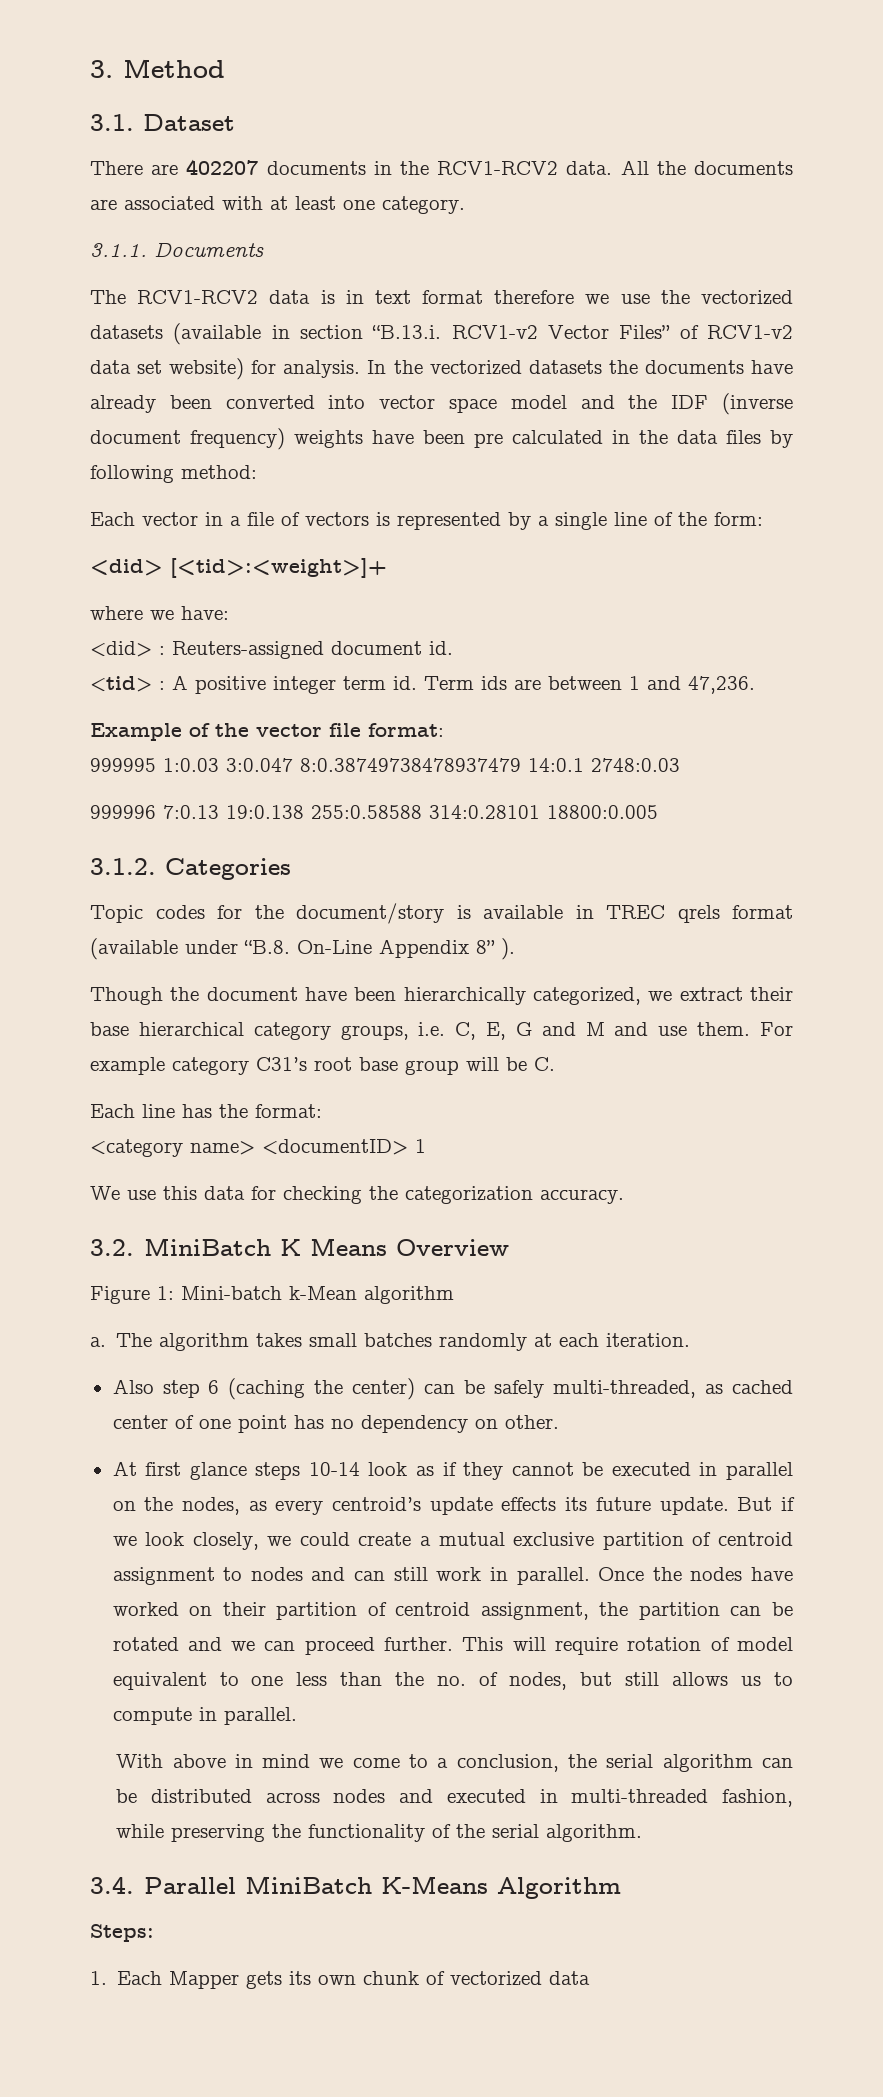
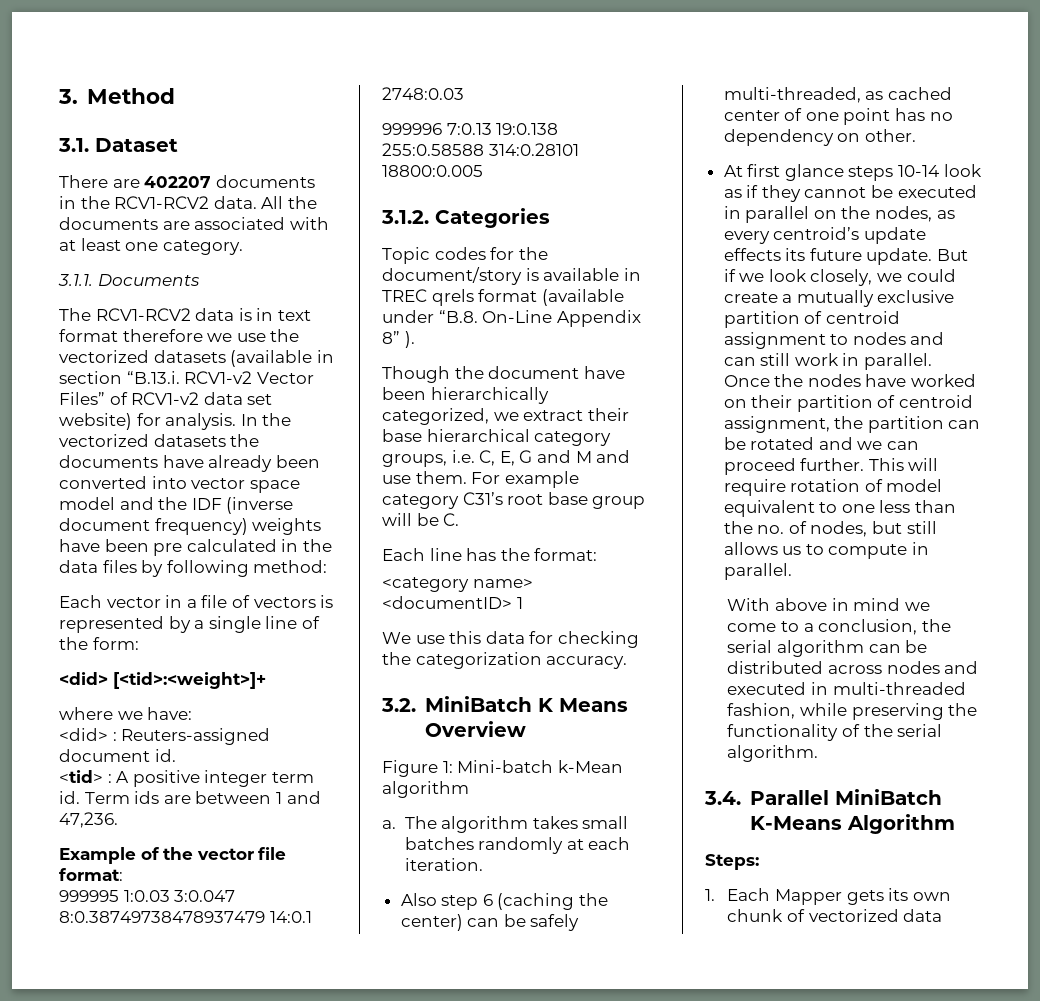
[438,1532,505,1546] mutual -> [796,290,874,307] mutually

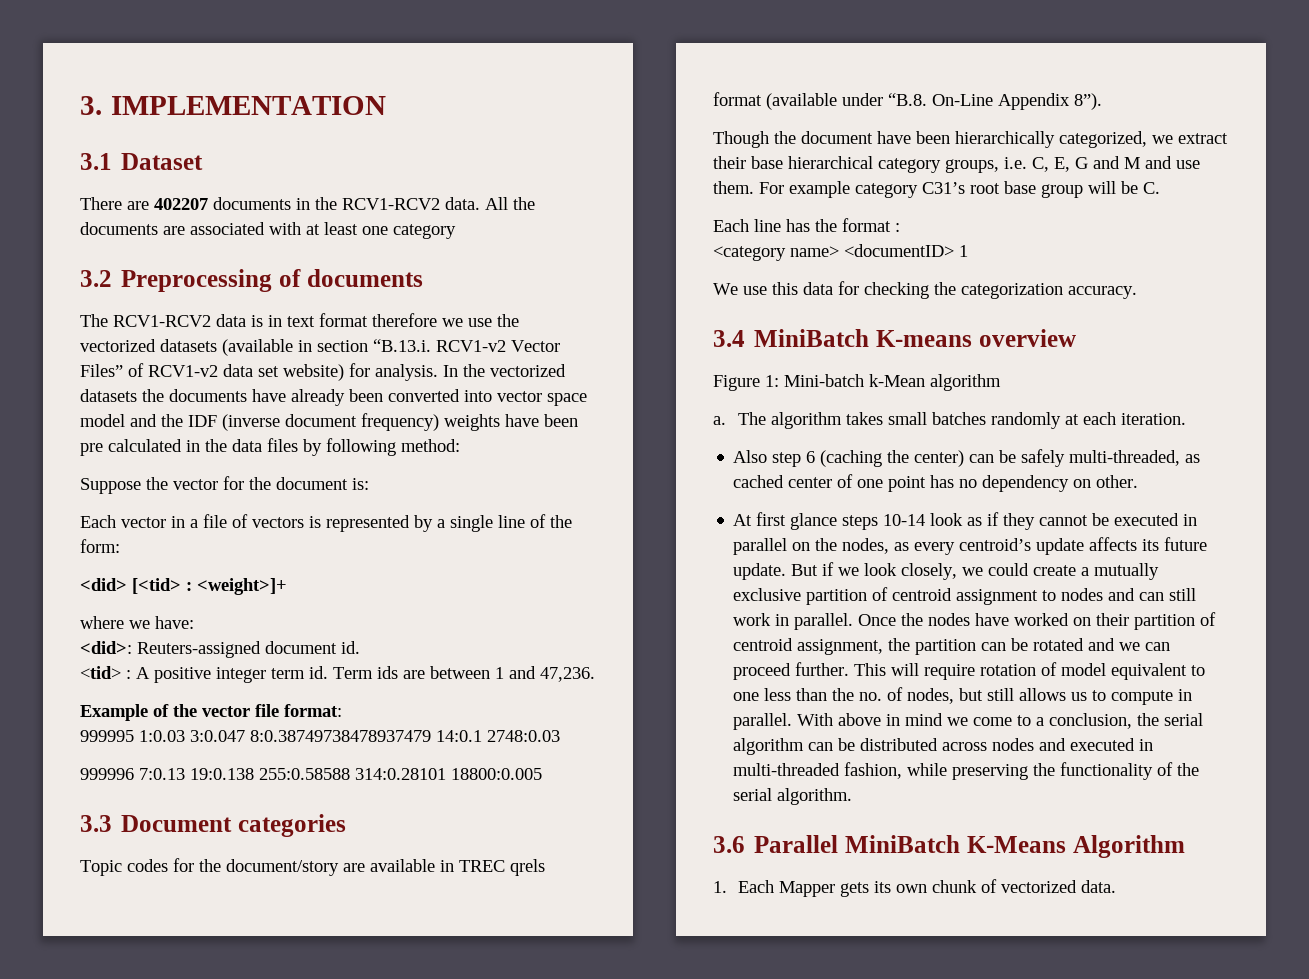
[86,88,175,104] [58,138,89,152] Method // 3.1. -> [111,96,387,115] [80,153,112,170] IMPLEMENTATION // 3.1
[162,240,243,255] [58,274,199,286] category. // 3.1.1. Documents -> [393,224,456,239] [80,269,423,292] category // 3.2 Preprocessing of documents
(328, 566) none -> [80,476,369,494] // Suppose the vector for the document is:
[112,672,266,689] [<tid>:<weight>]+ -> [132,578,287,595] [<tid> : <weight>]+
[59,728,117,741] <did> : -> [80,641,132,654] <did>:
[381,208,550,228] 3.1.2. Categories -> [80,814,346,837] 3.3 Document categories
[525,268,539,281] is -> [343,863,365,872] are
[382,331,415,348] 8” ). -> [1074,93,1102,110] 8”).
[534,548,598,561] format: -> [842,218,900,232] format :
[381,696,628,712] [424,721,526,737] 3.2. MiniBatch K Means Overview -> [713,329,1076,347] 3.4 MiniBatch K-means overview
[723,248,781,261] effects -> [1089,537,1138,551] affects
(792, 571) // -> (793, 721) none
[704,791,741,805] 3.4. -> [713,836,745,853] 3.6
[705,854,759,870] // Steps: -> (1185, 846) none
[903,909,943,922] data -> [1080,880,1116,893] data.

